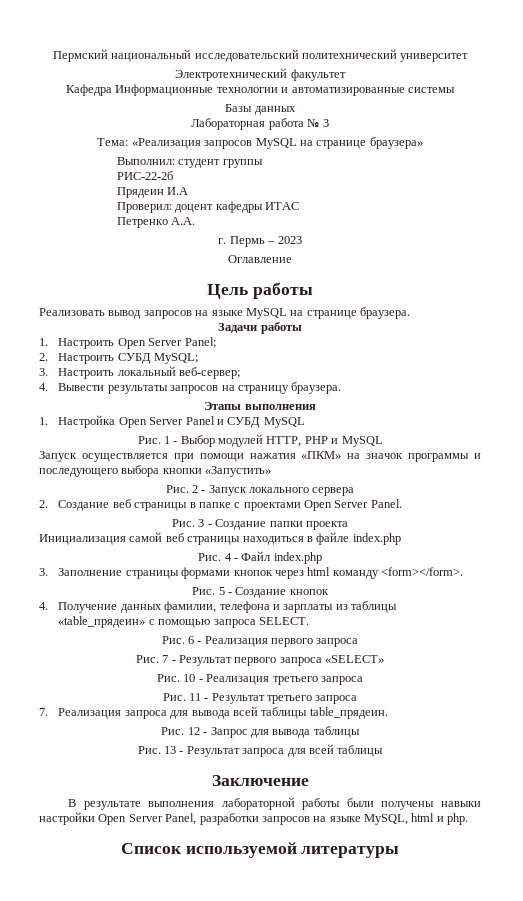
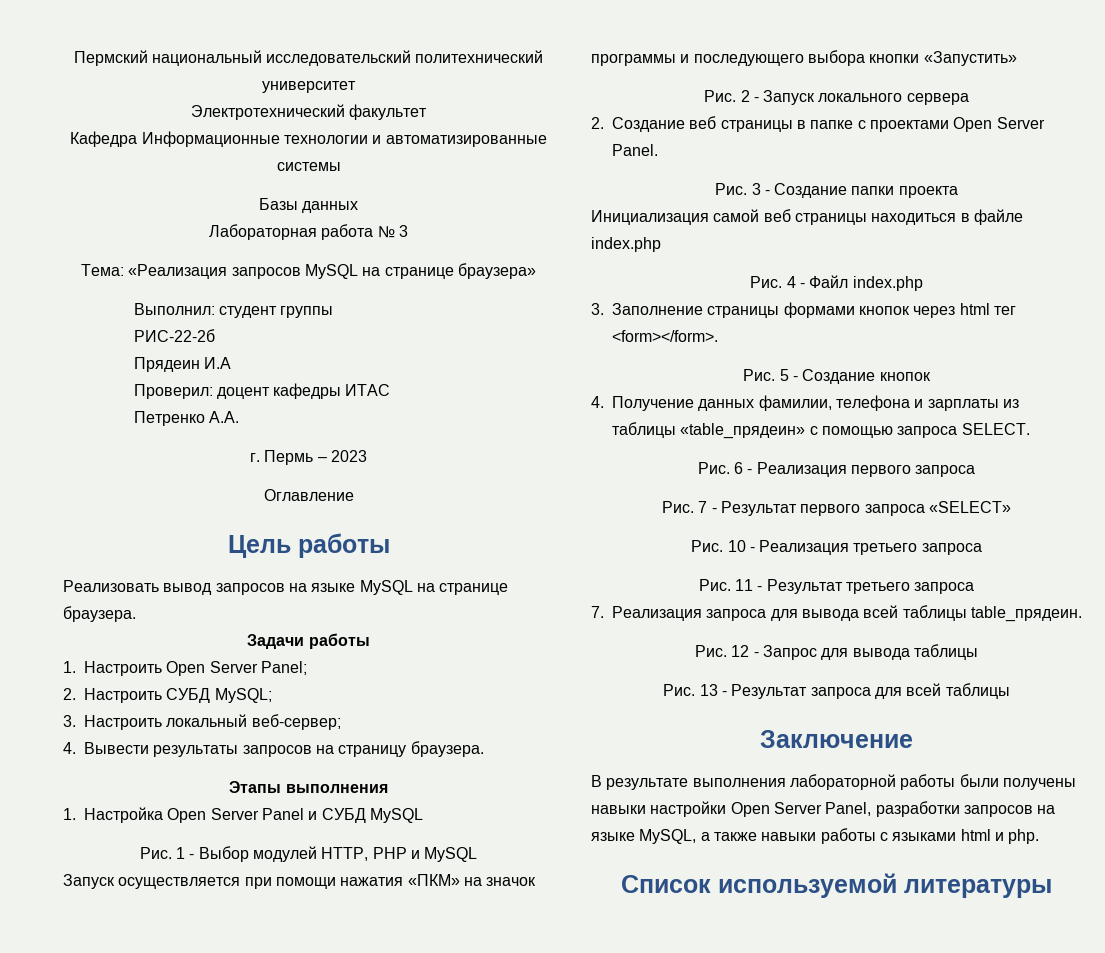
[332,570,379,579] команду -> [993,306,1016,315] тег
(408, 819) none -> [700,828,957,844] а также навыки работы с языками

